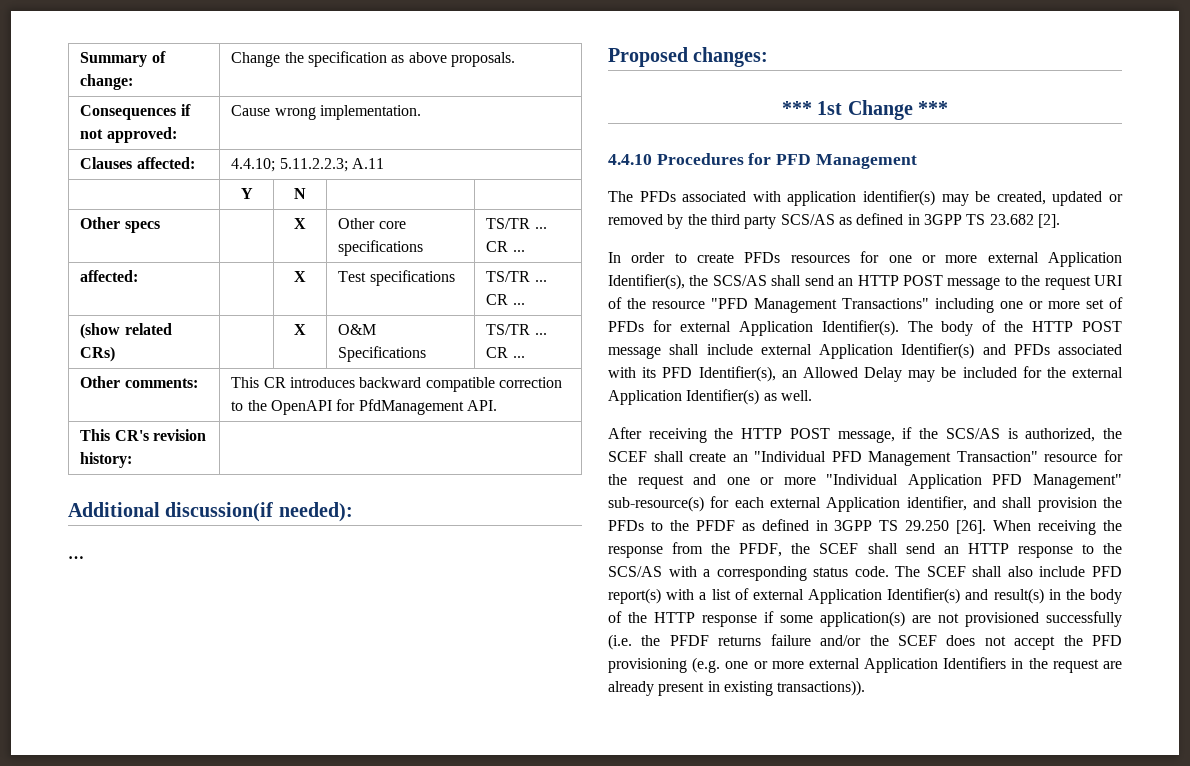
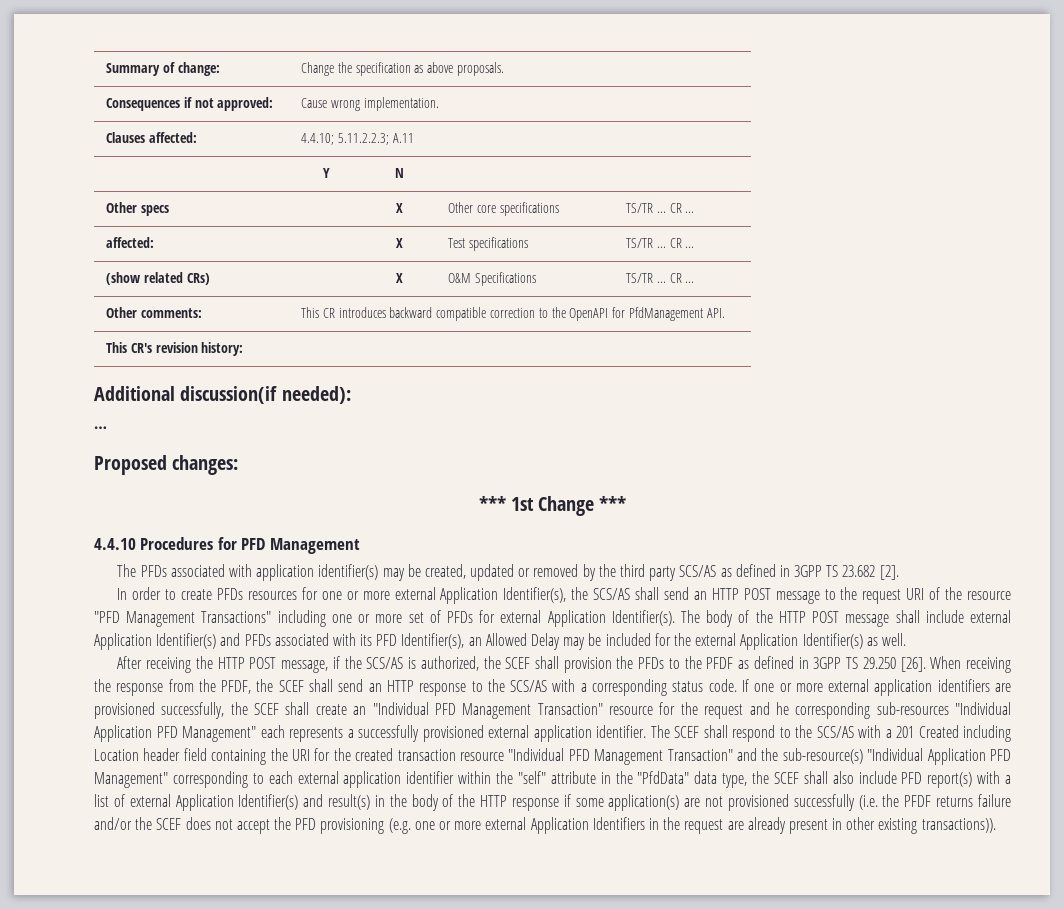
[689,450,1123,466] [608,474,1122,489] [608,496,1033,512] create an "Individual PFD Management Transaction" resource for the request and one or more "Individual Application PFD Management" sub-resource(s) for each external Application identifier, and shall -> (559, 662) none
[895,566,921,577] The -> [741,679,1011,696] [94,702,1011,719] [94,725,1011,742] [94,748,1011,765] [94,771,770,788] If one or more external application identifiers are provisioned successfully, the SCEF shall create an "Individual PFD Management Transaction" resource for the request and he corresponding sub-resources "Individual Application PFD Management" each represents a successfully provisioned external application identifier. The SCEF shall respond to the SCS/AS with a 201 Created including Location header field containing the URI for the created transaction resource "Individual PFD Management Transaction" and the sub-resource(s) "Individual Application PFD Management" corresponding to each external application identifier within the "self" attribute in the "PfdData" data type, the
(720, 686) none -> [846,817,876,830] other

